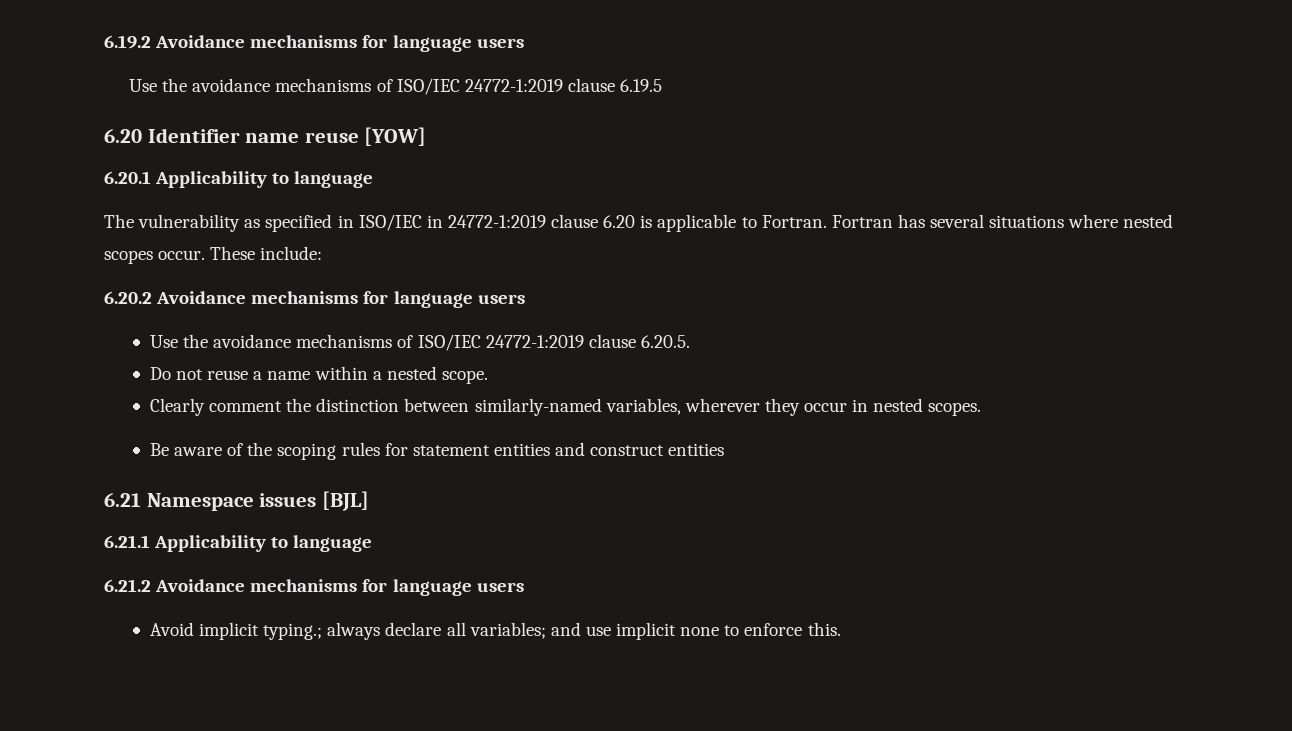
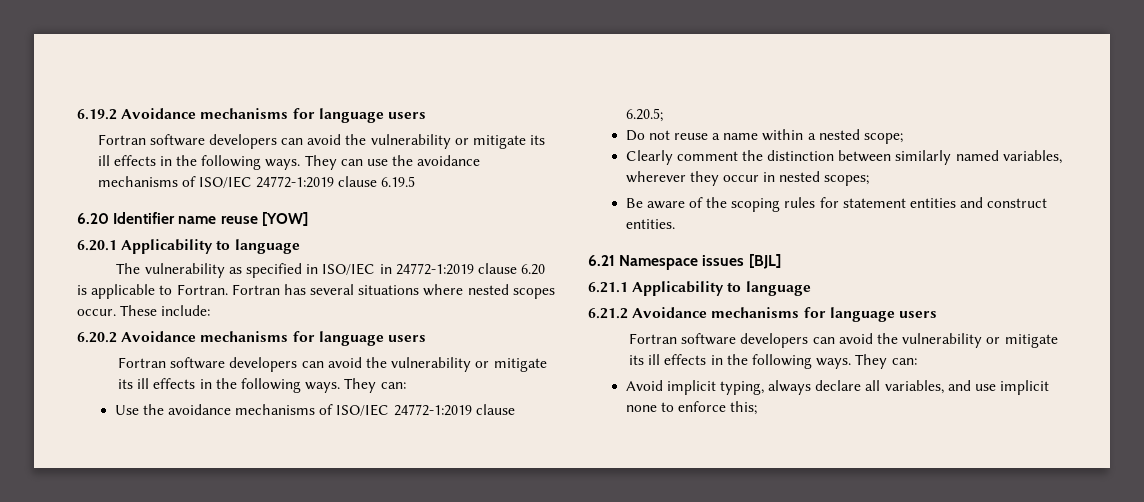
[129,79,158,92] Use -> [97,134,546,149] [97,155,388,170] Fortran software developers can avoid the vulnerability or mitigate its ill effects in the following ways. They can use
[149,334,690,351] // Use the avoidance mechanisms of ISO/IEC 24772-1:2019 clause 6.20.5. -> [118,357,547,372] [118,378,406,393] [114,404,515,416] [625,108,663,122] // Fortran software developers can avoid the vulnerability or mitigate its ill effects in the following ways. They can: // Use the avoidance mechanisms of ISO/IEC 24772-1:2019 clause 6.20.5;
[441,370,488,384] scope. -> [864,133,904,144] scope;
[474,398,602,416] similarly-named -> [895,150,999,165] similarly named
[928,402,982,416] scopes. -> [824,175,870,186] scopes;
[668,443,725,456] entities -> [625,219,675,229] entities.
(524, 587) none -> [629,333,1058,348] [629,354,917,369] // Fortran software developers can avoid the vulnerability or mitigate its ill effects in the following ways. They can:
[263,623,323,640] typing.; -> [719,381,764,395] typing,
[469,622,546,639] variables; -> [884,380,944,394] variables,
[807,622,841,636] this. -> [730,401,758,415] this;

